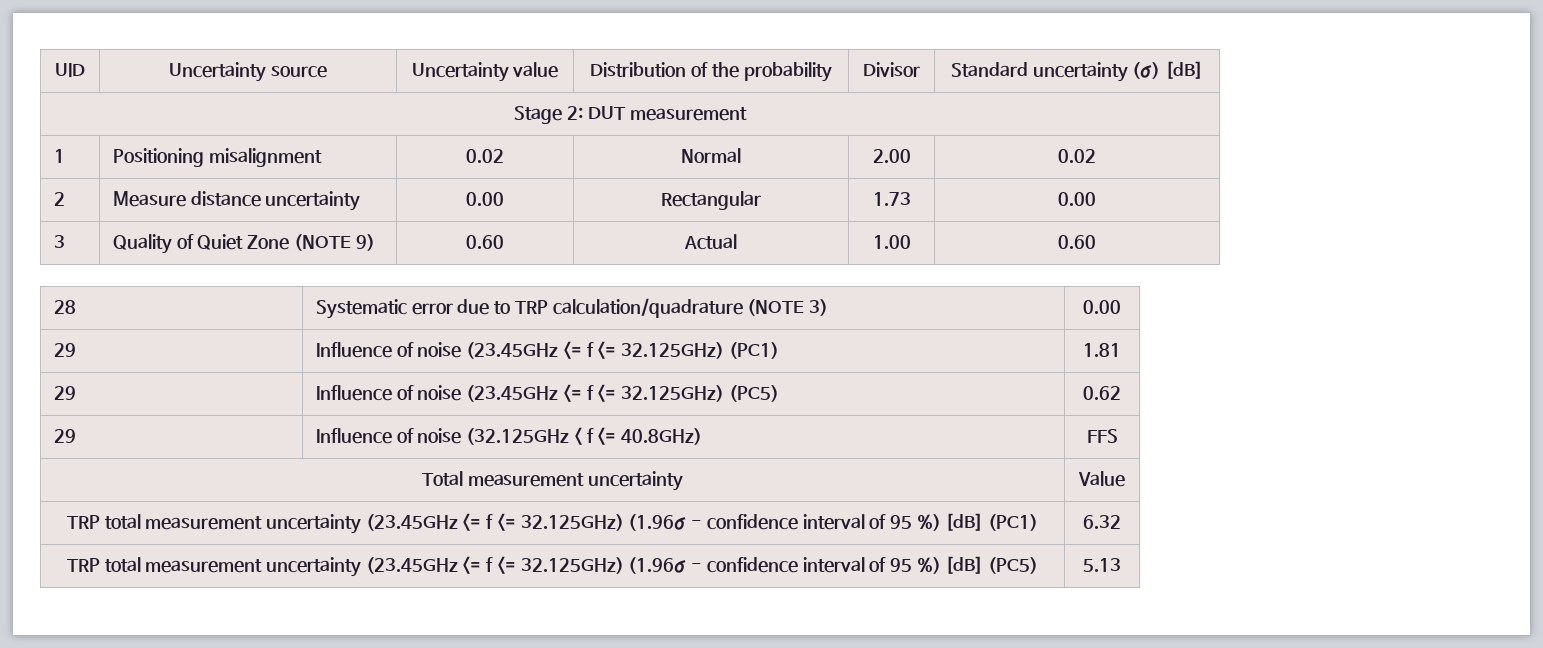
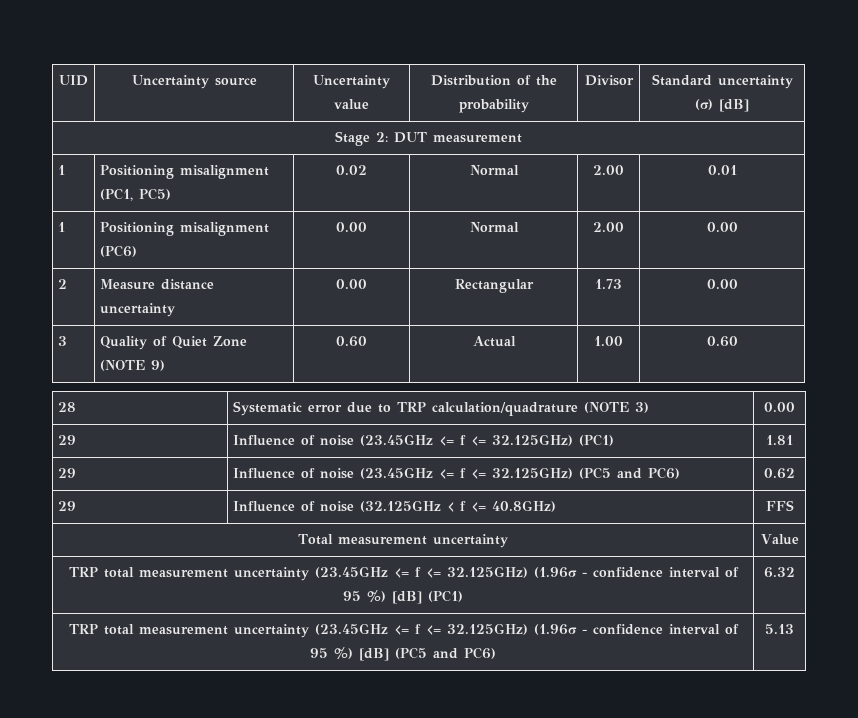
(322, 157) none -> [100,188,172,201] (PC1, PC5)
[1058,149,1096,163] 0.02 -> [707,165,737,175] [58,222,66,232] [100,222,270,236] [100,245,138,257] [336,222,367,232] [469,222,519,232] [593,222,624,232] [706,222,738,232] 0.01 // 1 | Positioning misalignment (PC6) | 0.00 | Normal | 2.00 | 0.00
[728,385,779,402] (PC5) -> [579,467,681,479] (PC5 and PC6)
[988,557,1039,574] (PC5) -> [395,647,496,659] (PC5 and PC6)

